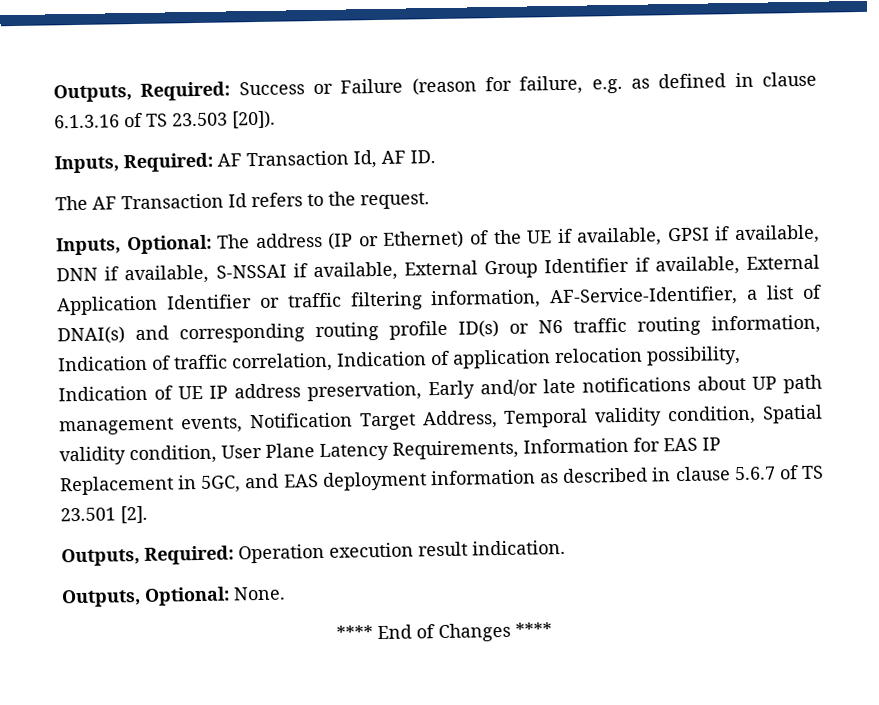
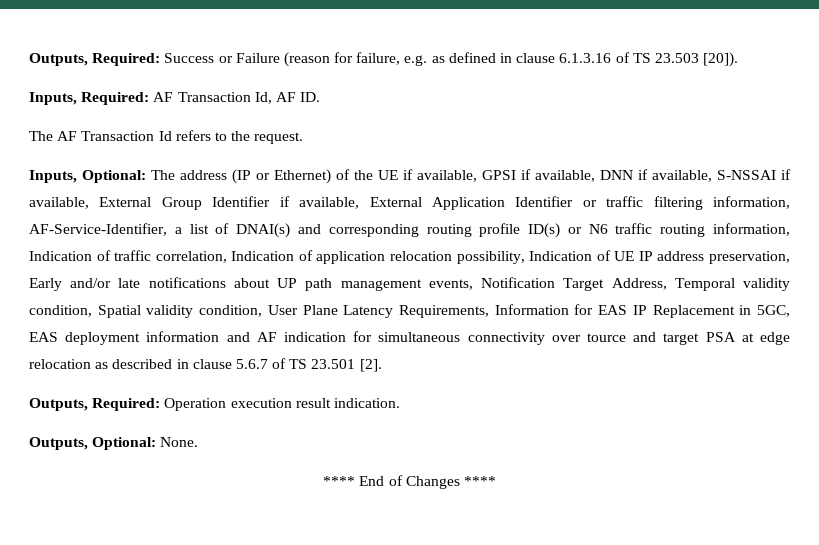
[244,473,280,489] and -> (790, 311) none
(536, 477) none -> [226,331,791,345] [29,359,91,369] and AF indication for simultaneous connectivity over tource and target PSA at edge relocation

